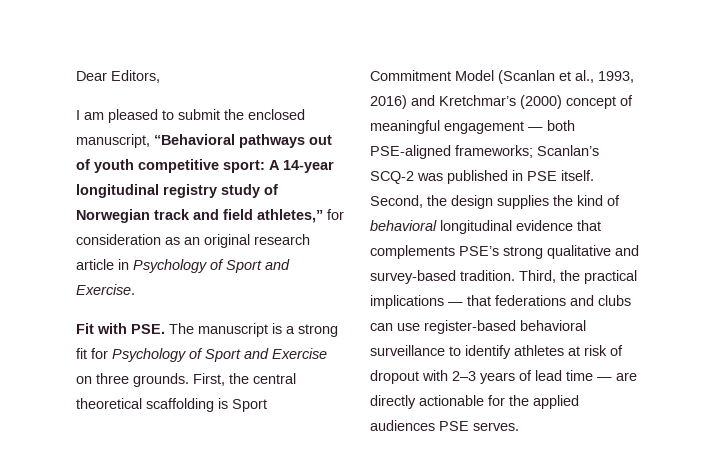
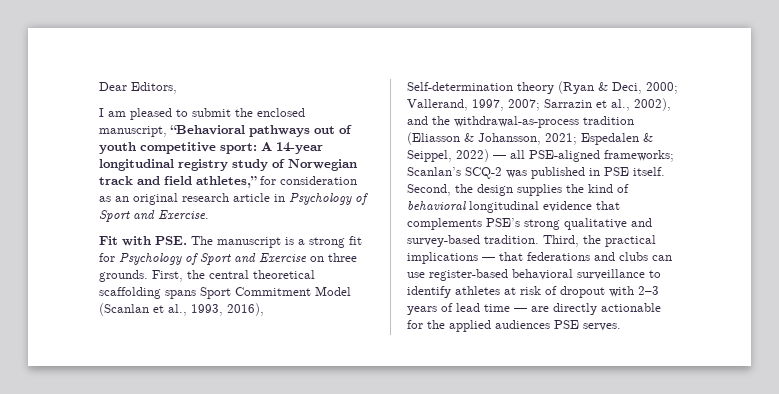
[218,398,228,409] is -> [165,290,196,299] spans
[370,95,633,109] [370,120,575,134] 2016) and Kretchmar’s (2000) concept of meaningful engagement — both -> [227,303,264,316] [407,81,678,94] [407,98,671,111] [407,116,634,128] [407,132,653,145] [407,149,525,162] 2016), Self-determination theory (Ryan & Deci, 2000; Vallerand, 1997, 2007; Sarrazin et al., 2002), and the withdrawal-as-process tradition (Eliasson & Johansson, 2021; Espedalen & Seippel, 2022) — all

